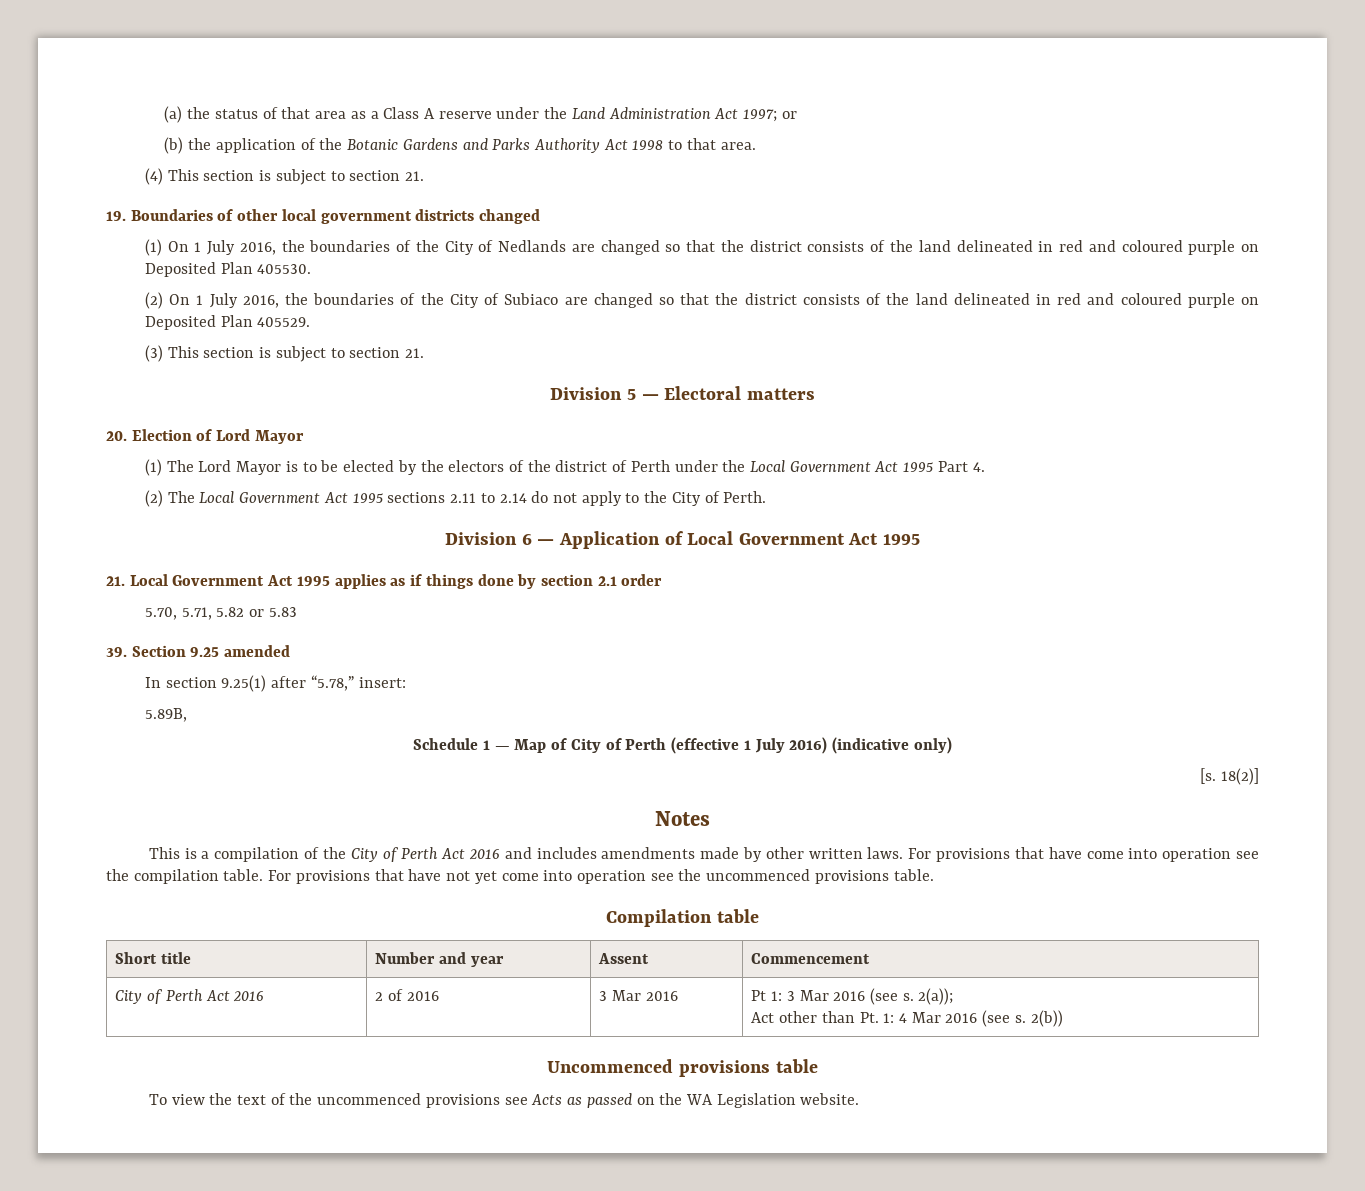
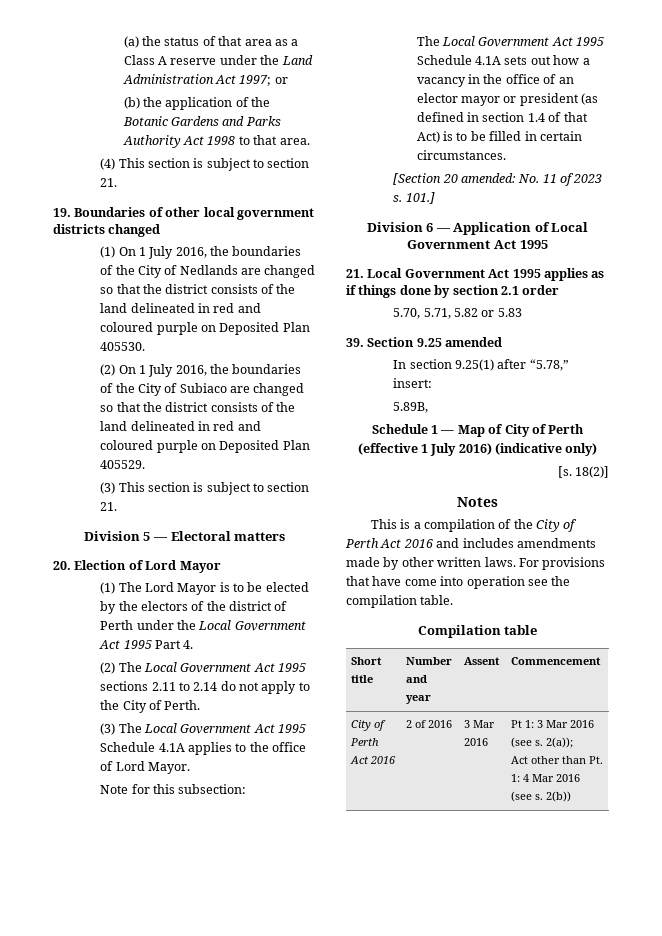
(767, 497) none -> [100,723,307,735] [100,742,307,755] [100,761,190,774] [100,784,247,794] [416,36,605,47] [416,55,590,65] [416,74,574,87] [416,93,599,106] [416,112,588,122] [416,131,582,143] [416,150,506,160] [393,173,603,186] [393,192,435,204] // (3) The Local Government Act 1995 Schedule 4.1A applies to the office of Lord Mayor. // Note for this subsection: // The Local Government Act 1995 Schedule 4.1A sets out how a vacancy in the office of an elector mayor or president (as defined in section 1.4 of that Act) is to be filled in certain circumstances. // [Section 20 amended: No. 11 of 2023 s. 101.]
[268,869,934,884] For provisions that have not yet come into operation see the uncommenced provisions table. -> (454, 600) none
[547,1059,818,1077] [148,1093,860,1108] // Uncommenced provisions table // To view the text of the uncommenced provisions see Acts as passed on the WA Legislation website. -> (572, 796) none

